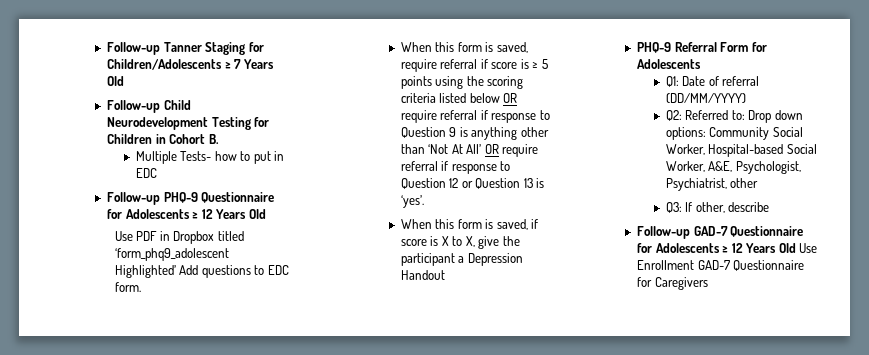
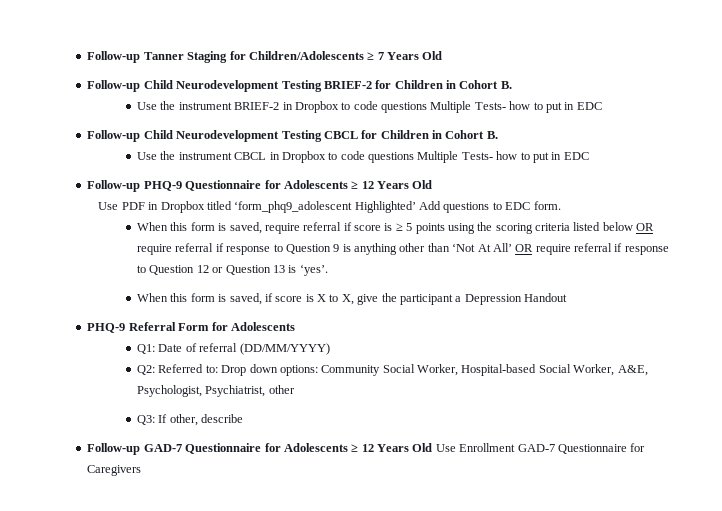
[254,117,270,127] [107,134,219,144] for Children in Cohort B. // -> [323,80,512,89] [136,101,602,113] [87,130,498,142] [136,151,414,163] BRIEF-2 for Children in Cohort B. // Use the instrument BRIEF-2 in Dropbox to code questions Multiple Tests- how to put in EDC // Follow-up Child Neurodevelopment Testing CBCL for Children in Cohort B. // Use the instrument CBCL in Dropbox to code questions

